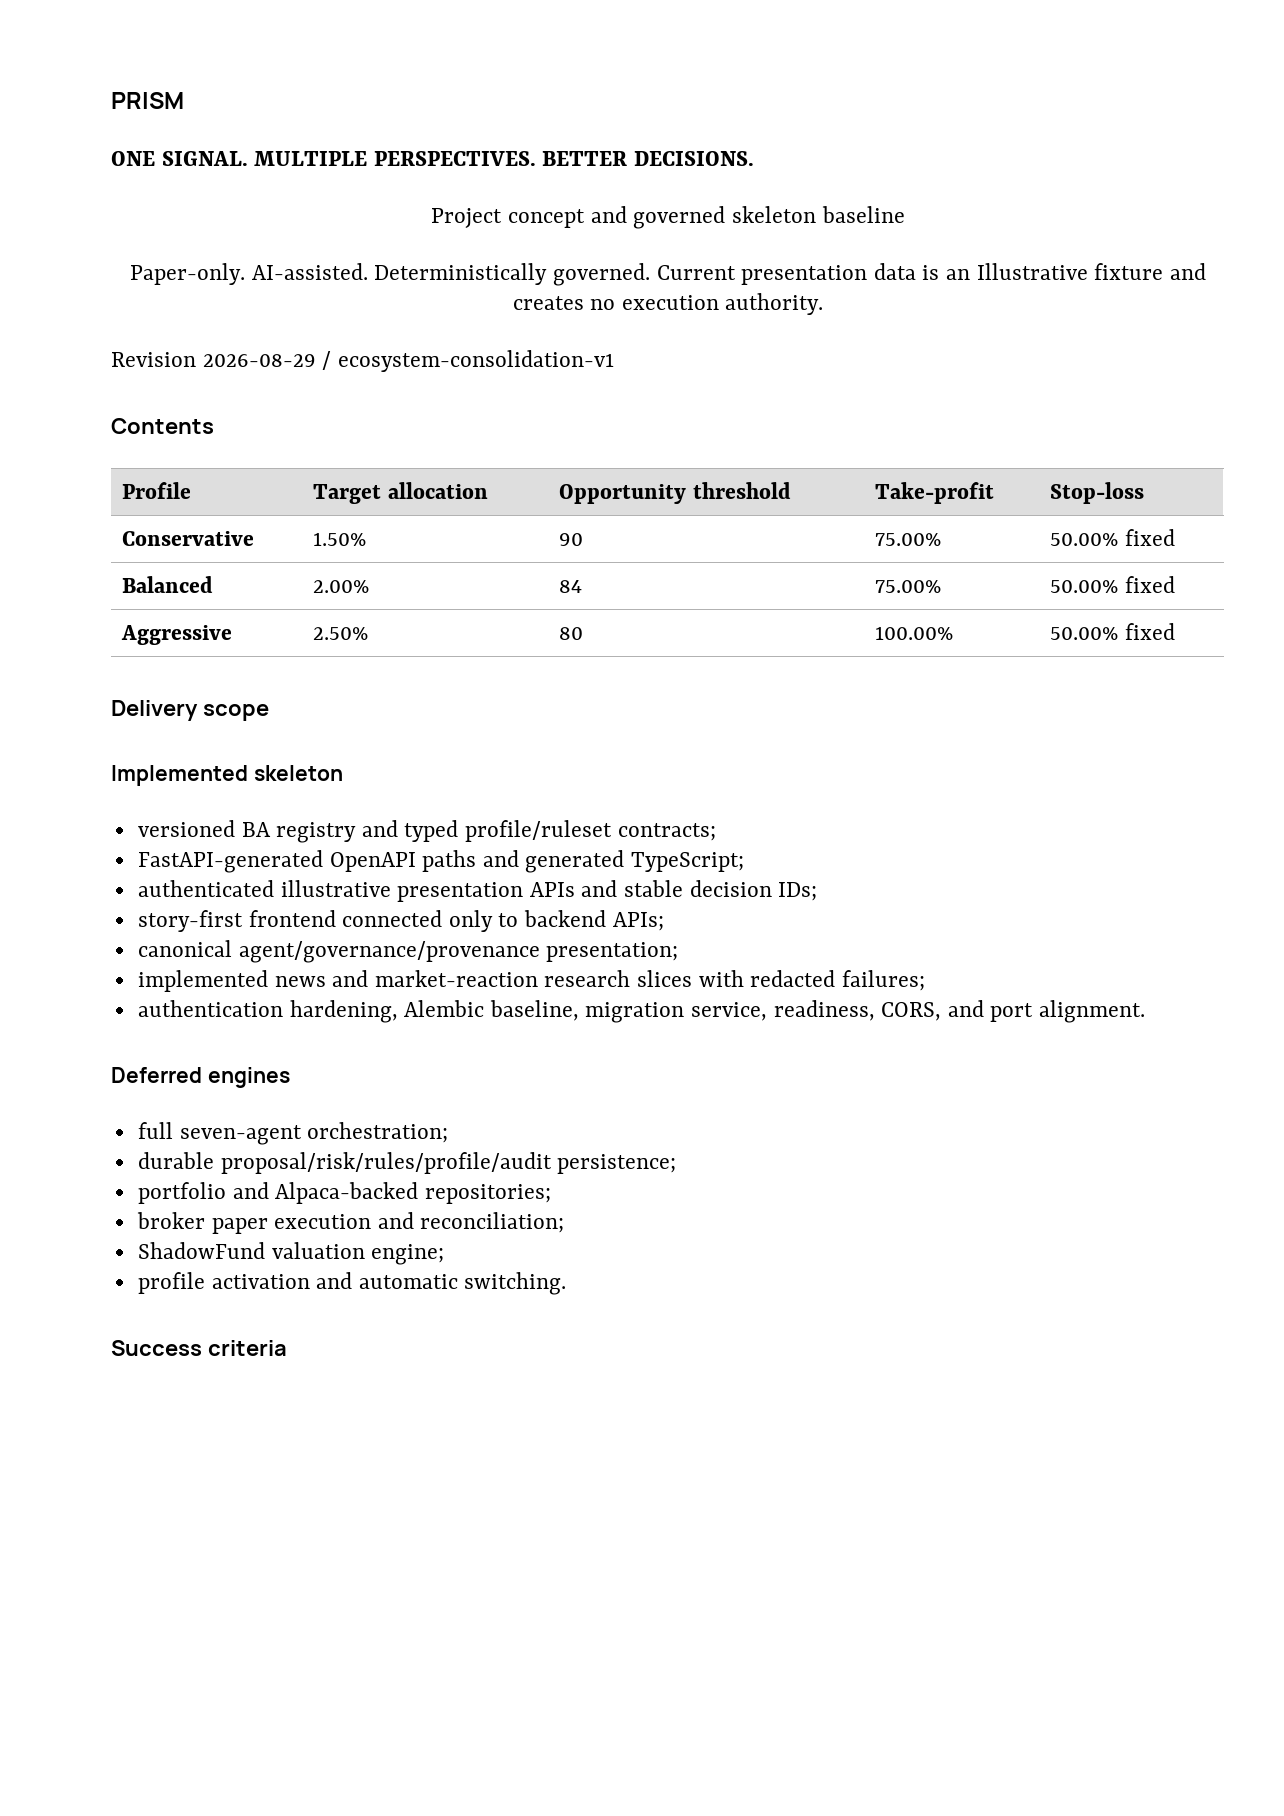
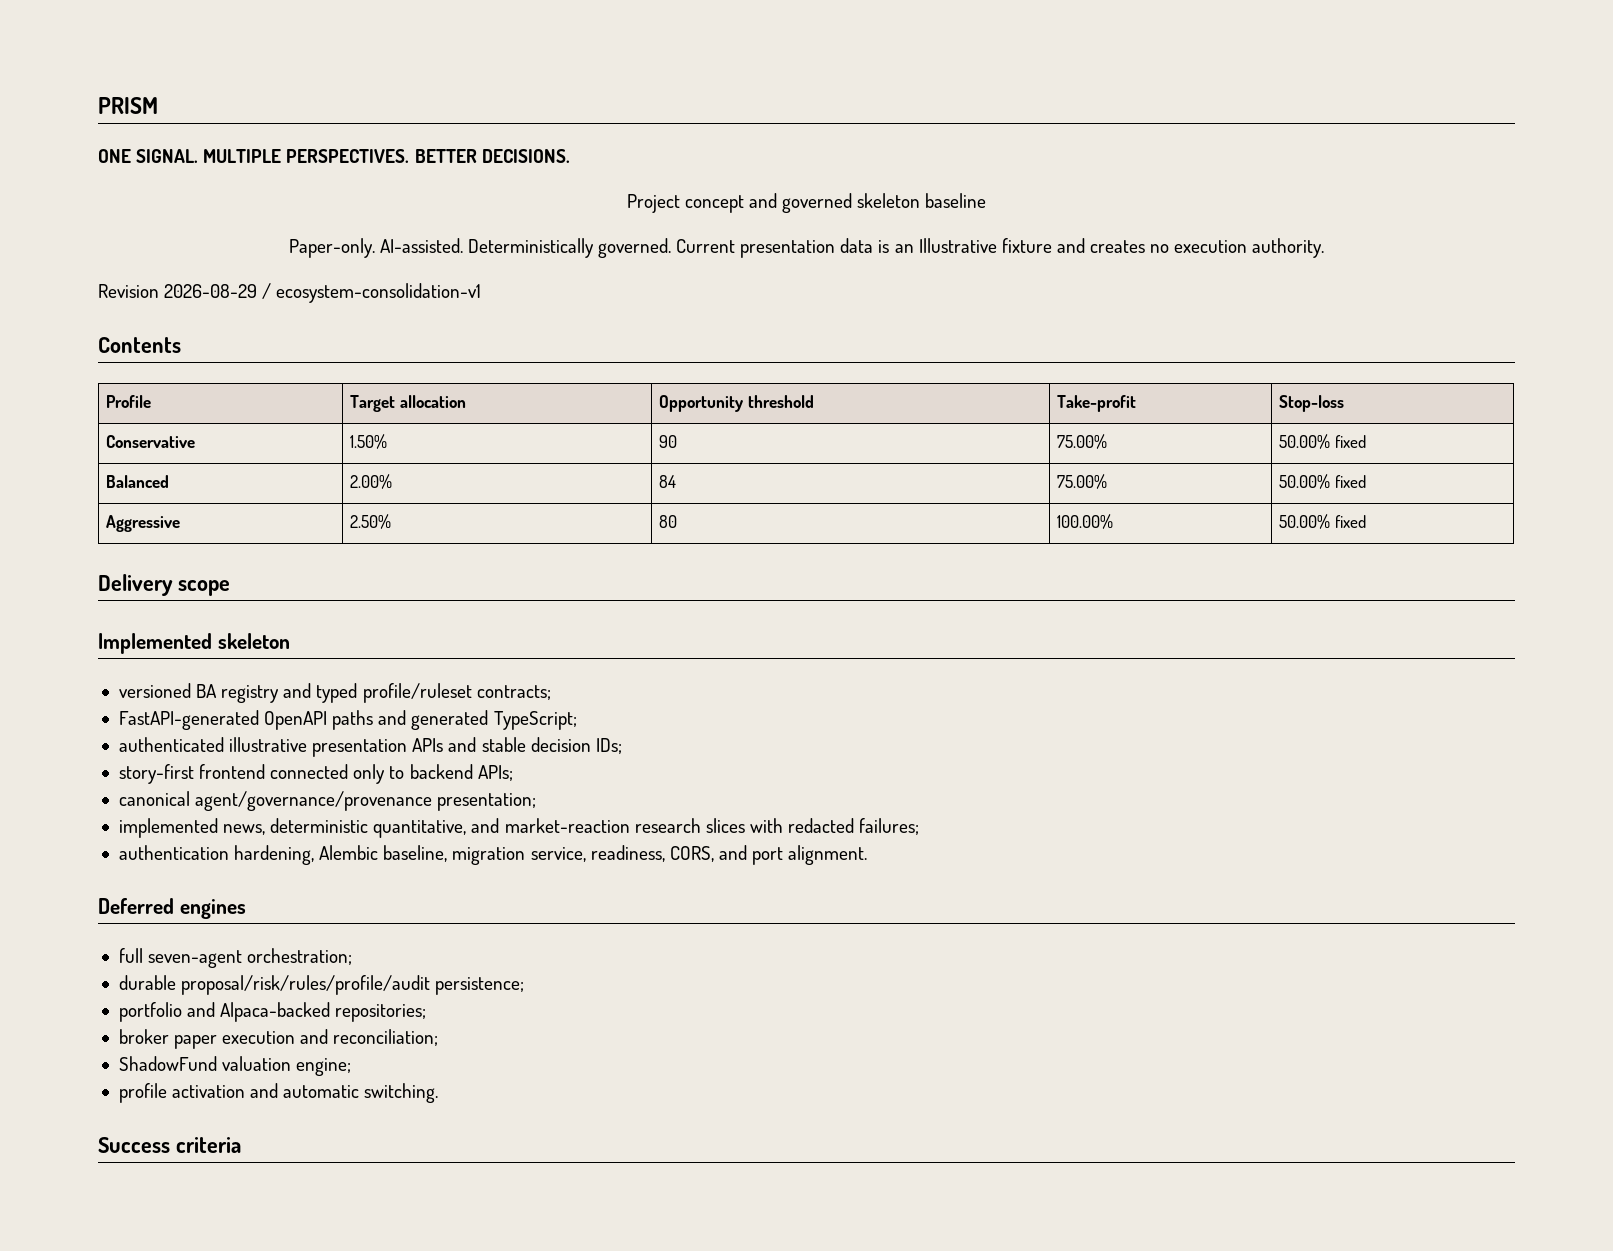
[274,976,326,987] news -> [223,818,467,838] news, deterministic quantitative,

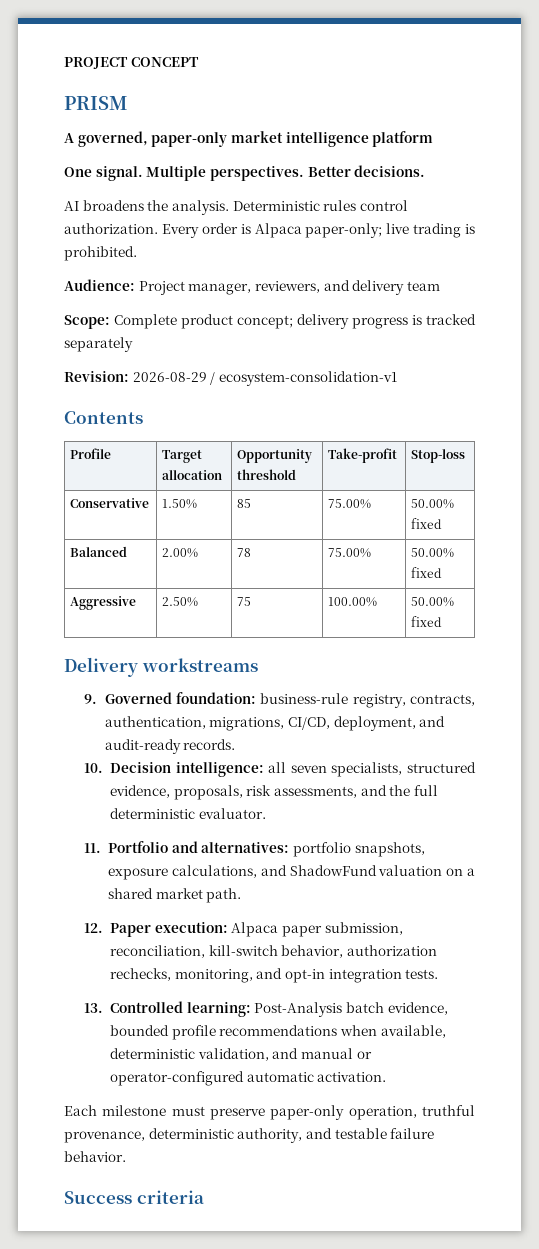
(98, 105) none -> [64,57,199,69] PROJECT CONCEPT //
[98,149,570,163] [626,193,987,213] [288,238,1325,258] [98,284,159,298] ONE SIGNAL. MULTIPLE PERSPECTIVES. BETTER DECISIONS. // Project concept and governed skeleton baseline // Paper-only. AI-assisted. Deterministically governed. Current presentation data is an Illustrative fixture and creates no execution authority. // Revision -> [64,131,434,147] [64,165,426,181] [64,200,408,215] [64,223,475,238] [64,246,137,261] [64,279,440,295] [64,314,476,329] [64,337,133,352] [64,371,129,382] A governed, paper-only market intelligence platform // One signal. Multiple perspectives. Better decisions. // AI broadens the analysis. Deterministic rules control authorization. Every order is Alpaca paper-only; live trading is prohibited. // Audience: Project manager, reviewers, and delivery team // Scope: Complete product concept; delivery progress is tracked separately // Revision:
[659,435,678,448] 90 -> [237,499,252,508] 85
[659,475,677,488] 84 -> [237,548,252,557] 78
[659,515,678,528] 80 -> [237,597,252,606] 75
[177,580,230,596] [98,633,290,654] [118,683,551,703] [118,710,577,730] [118,737,622,757] [118,764,513,784] [118,791,537,811] [118,818,920,838] [118,845,868,865] [98,898,246,919] [118,948,353,968] [118,975,525,995] [118,1002,427,1022] [118,1029,439,1049] [118,1056,352,1076] [118,1083,439,1103] scope // Implemented skeleton // versioned BA registry and typed profile/ruleset contracts; // FastAPI-generated OpenAPI paths and generated TypeScript; // authenticated illustrative presentation APIs and stable decision IDs; // story-first frontend connected only to backend APIs; // canonical agent/governance/provenance presentation; // implemented news, deterministic quantitative, and market-reaction research slices with redacted failures; // authentication hardening, Alembic baseline, migration service, readiness, CORS, and port alignment. // Deferred engines // full seven-agent orchestration; // durable proposal/risk/rules/profile/audit persistence; // portfolio and Alpaca-backed repositories; // broker paper execution and reconciliation; // ShadowFund valuation engine; // profile activation and automatic switching. -> [141,658,258,672] [84,692,475,708] [104,716,446,731] [104,739,236,754] [84,762,476,777] [110,785,438,800] [110,808,266,819] [84,841,425,857] [108,865,475,880] [108,888,242,903] [84,922,403,937] [110,945,438,958] [110,968,439,983] [84,1001,448,1017] [110,1025,446,1040] [110,1048,372,1061] [110,1071,387,1086] [64,1105,475,1120] [64,1128,435,1143] [64,1151,126,1162] workstreams // 9. Governed foundation: business-rule registry, contracts, authentication, migrations, CI/CD, deployment, and audit-ready records. // 10. Decision intelligence: all seven specialists, structured evidence, proposals, risk assessments, and the full deterministic evaluator. // 11. Portfolio and alternatives: portfolio snapshots, exposure calculations, and ShadowFund valuation on a shared market path. // 12. Paper execution: Alpaca paper submission, reconciliation, kill-switch behavior, authorization rechecks, monitoring, and opt-in integration tests. // 13. Controlled learning: Post-Analysis batch evidence, bounded profile recommendations when available, deterministic validation, and manual or operator-configured automatic activation. // Each milestone must preserve paper-only operation, truthful provenance, deterministic authority, and testable failure behavior.

